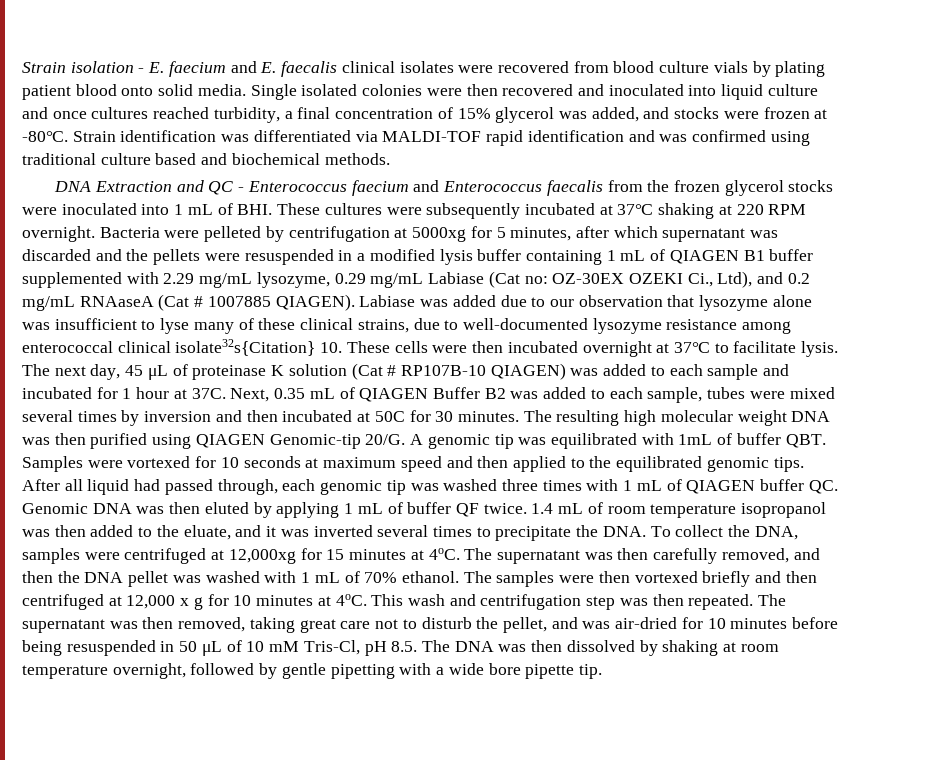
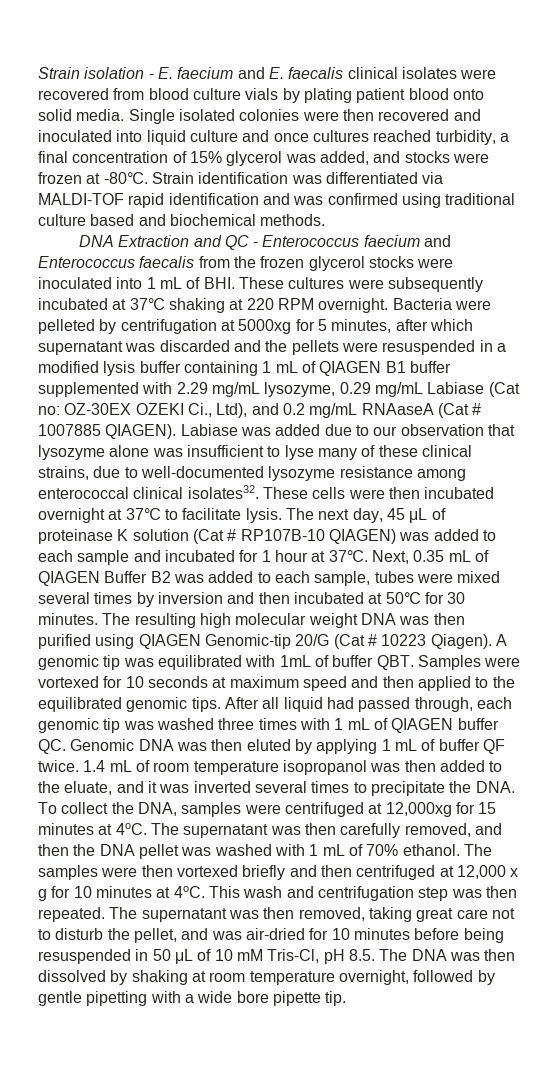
[175,339,343,356] isolate32s{Citation} 10. -> [187,485,259,499] isolates32.
[191,388,226,399] 37C. -> [328,550,368,562] 37℃.
[374,411,405,422] 50C -> [385,592,421,604] 50℃
[365,434,406,445] 20/G. -> [295,634,492,649] 20/G (Cat # 10223 Qiagen).

